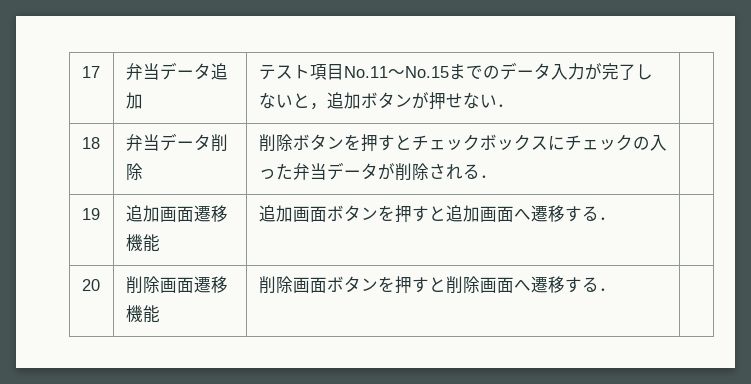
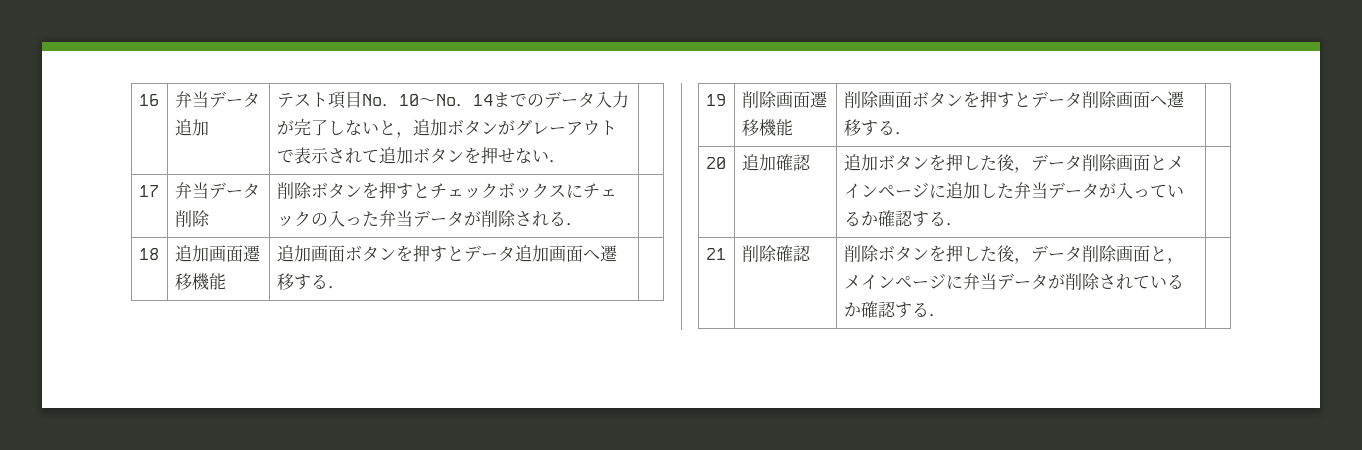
[81,66,100,78] 17 -> [138,94,159,106] 16
[343,66,449,78] No.11～No.15 -> [361,94,493,107] No．10～No．14
(429, 100) none -> [514,119,617,136] [276,147,481,164] グレーアウトで表示されて追加ボタンを
[81,137,100,149] 18 -> [138,185,159,197] 17
[81,208,100,220] 19 -> [138,248,159,260] 18
(446, 213) none -> [463,245,515,262] データ
[81,279,100,291] 20 -> [705,94,726,106] 19
(446, 284) none -> [1030,91,1082,108] データ
(616, 289) none -> [705,157,726,169] [741,154,811,171] [843,154,1184,173] [843,182,1184,199] [843,210,963,227] [705,248,726,260] [741,245,811,262] [843,245,1184,264] [843,273,1184,290] [843,301,946,318] // 20 | 追加確認 | 追加ボタンを押した後，データ削除画面とメインページに追加した弁当データが入っているか確認する． | // 21 | 削除確認 | 削除ボタンを押した後，データ削除画面と，メインページに弁当データが削除されているか確認する． |

